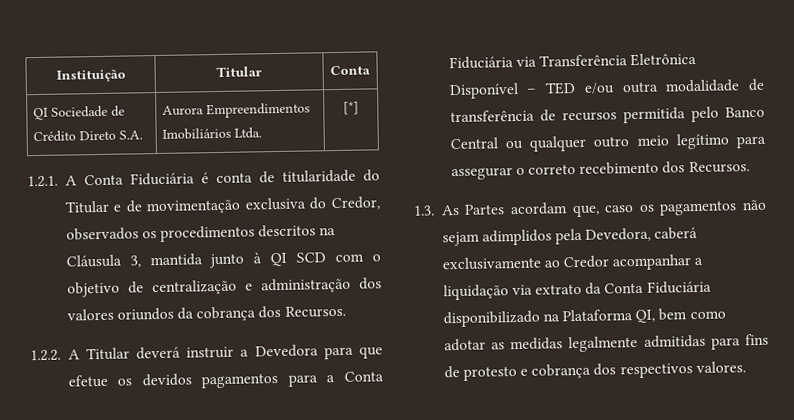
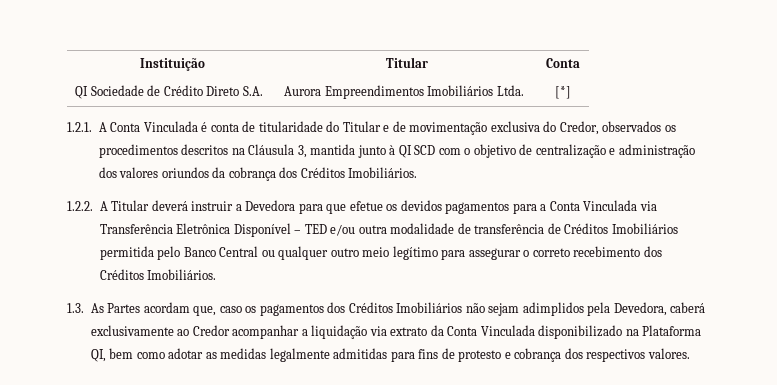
[129,172,195,186] Fiduciária -> [143,121,198,132] Vinculada
[284,305,346,318] Recursos. -> [300,167,418,178] Créditos Imobiliários.
[448,56,514,70] Fiduciária -> [583,200,638,211] Vinculada
[561,111,617,122] recursos -> [564,223,678,234] Créditos Imobiliários
[688,161,750,174] Recursos. -> [99,269,217,280] Créditos Imobiliários.
(738, 208) none -> [327,302,463,313] dos Créditos Imobiliários
[646,280,712,294] Fiduciária -> [480,325,535,336] Vinculada

